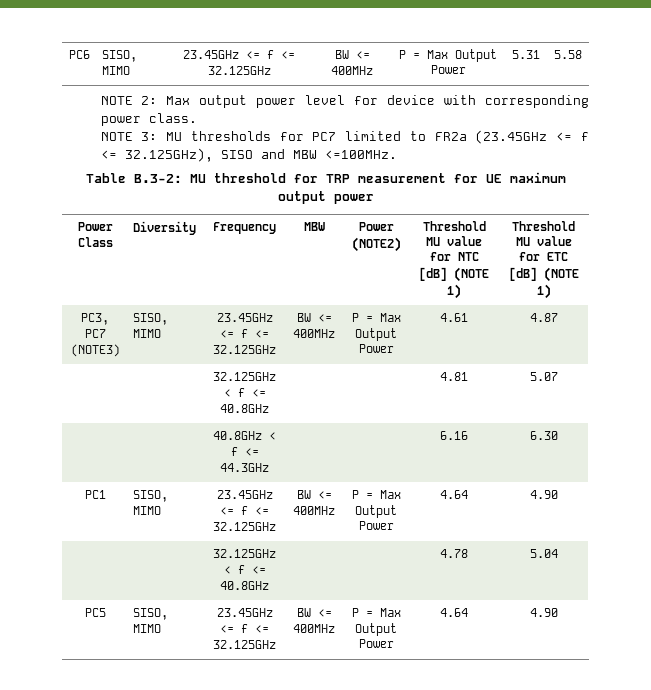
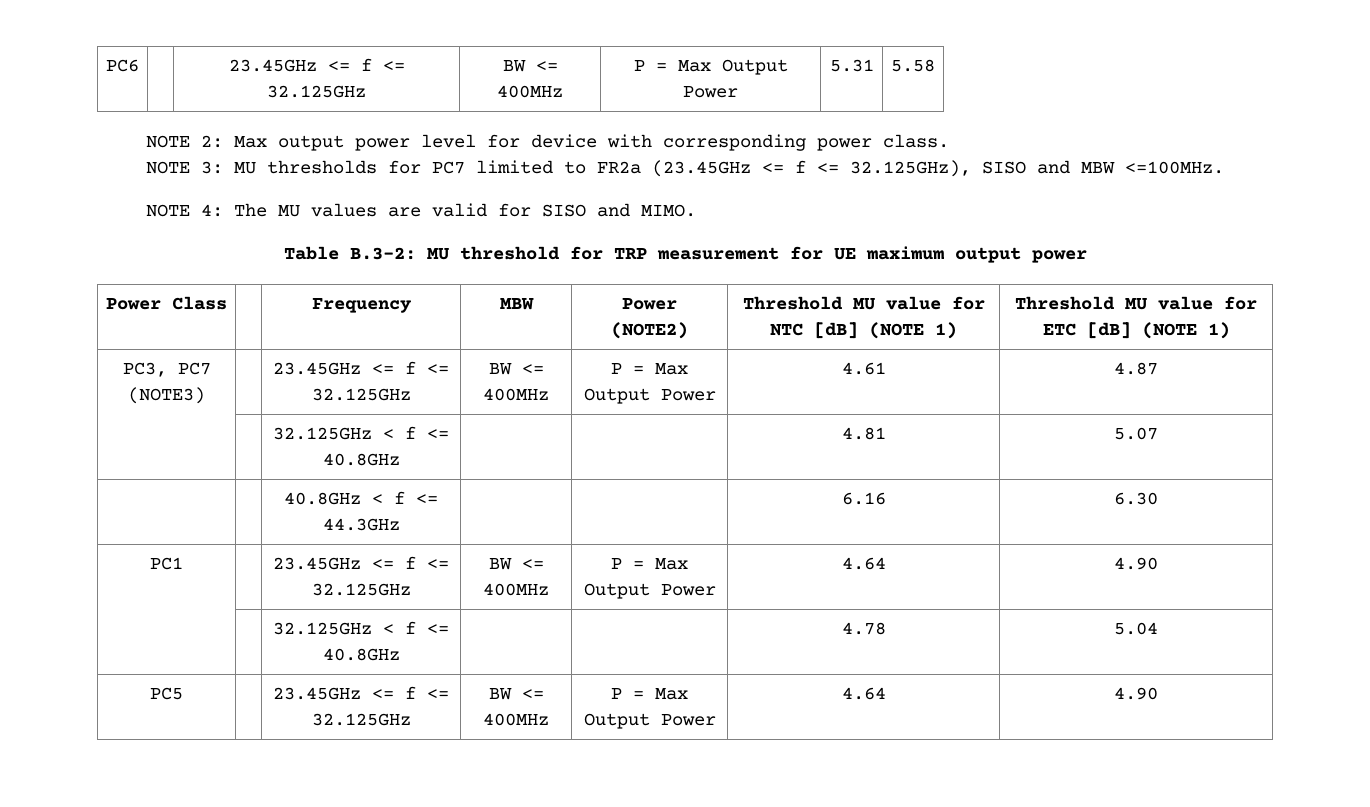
[102,50,138,62] [102,66,131,75] SISO, MIMO -> (139, 65) none
(397, 154) none -> [146,203,697,217] // NOTE 4: The MU values are valid for SISO and MIMO.
[133,221,197,235] Diversity -> (227, 303) none
[133,313,169,325] [133,329,162,338] SISO, MIMO -> (205, 395) none
[133,490,169,502] [133,506,162,515] SISO, MIMO -> (183, 563) none
[133,608,169,620] [133,624,162,633] SISO, MIMO -> (183, 693) none

